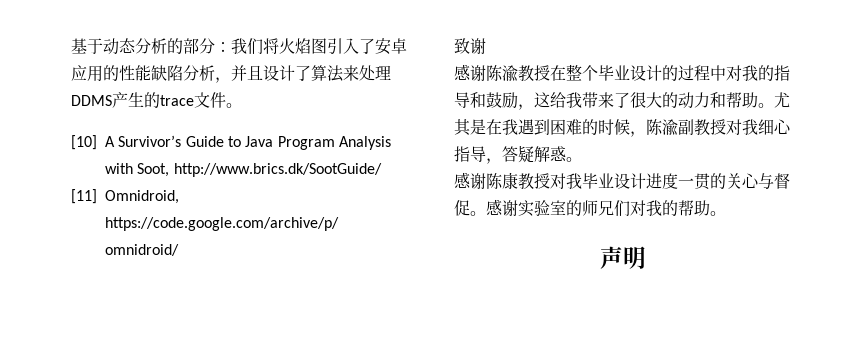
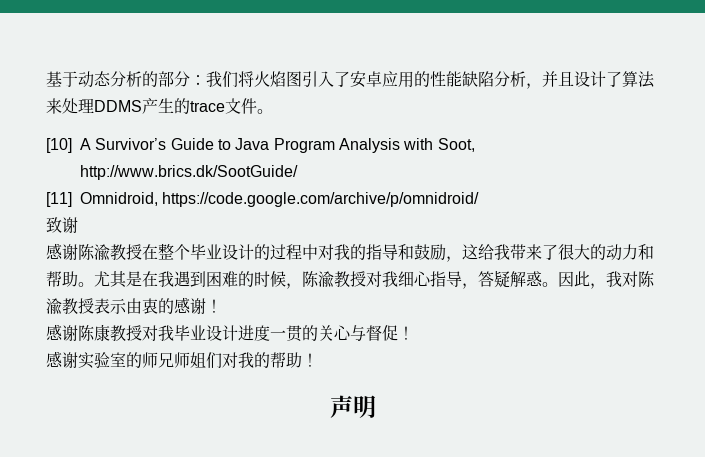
[678,119,694,135] 副 -> (334, 279) none
(582, 159) none -> [558,271,655,289] [46,297,222,315] 因此，我对陈渝教授表示由衷的感谢！
[470,211,486,216] 。 -> [398,326,414,340] ！ //
(614, 208) none -> [174,352,206,368] 师姐
[710,211,726,216] 。 -> [302,353,318,367] ！

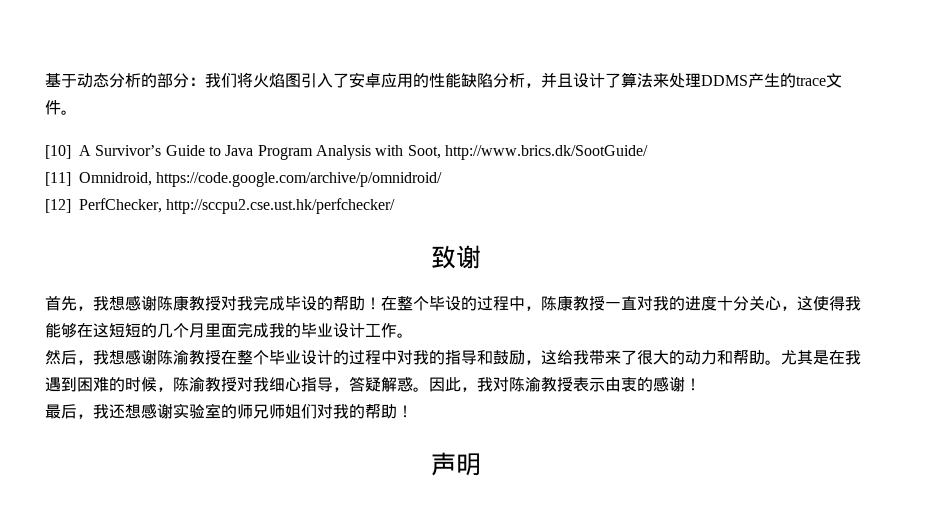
[46,217,78,233] 致谢 // -> [45,198,396,214] [430,245,481,269] [45,295,861,311] [45,322,413,338] [45,350,125,365] [12] PerfChecker, http://sccpu2.cse.ust.hk/perfchecker/ // 致谢 // 首先，我想感谢陈康教授对我完成毕设的帮助！在整个毕设的过程中，陈康教授一直对我的进度十分关心，这使得我能够在这短短的几个月里面完成我的毕业设计工作。 // 然后，我想
[46,324,414,342] 感谢陈康教授对我毕业设计进度一贯的关心与督促！ // -> [45,404,141,419] 最后，我还想

